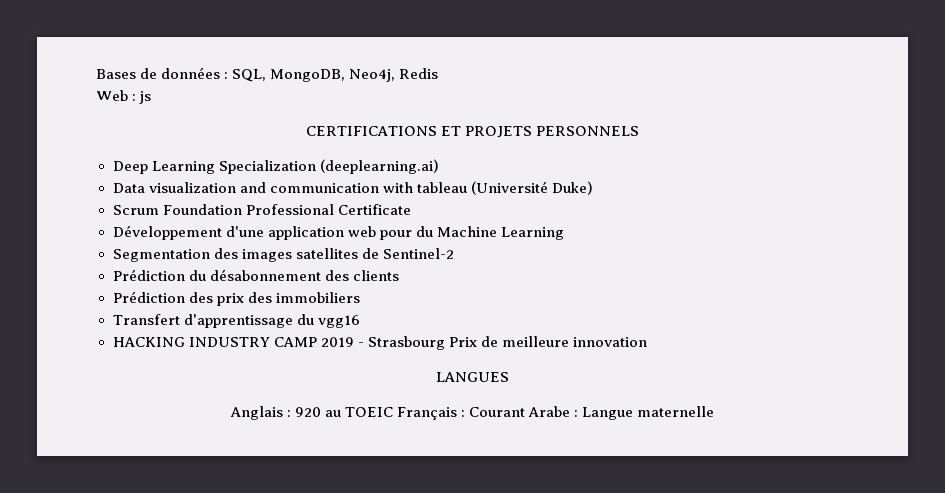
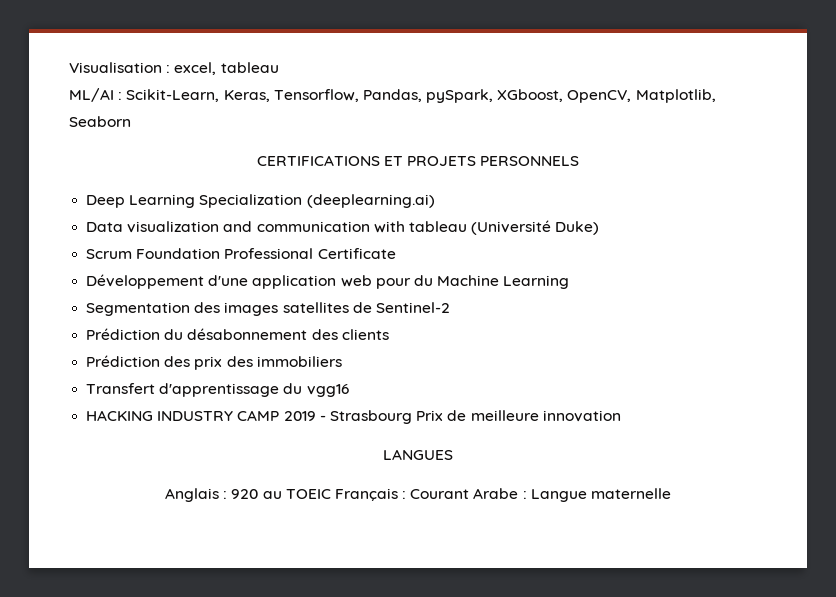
[96,67,439,82] [96,90,152,104] Bases de données : SQL, MongoDB, Neo4j, Redis // Web : js -> [69,62,279,75] [69,88,716,103] [69,116,131,127] Visualisation : excel, tableau // ML/AI : Scikit-Learn, Keras, Tensorflow, Pandas, pySpark, XGboost, OpenCV, Matplotlib, Seaborn

